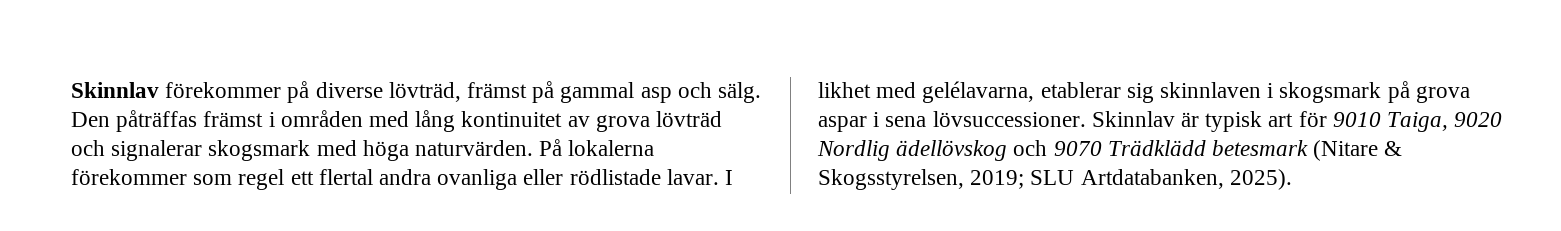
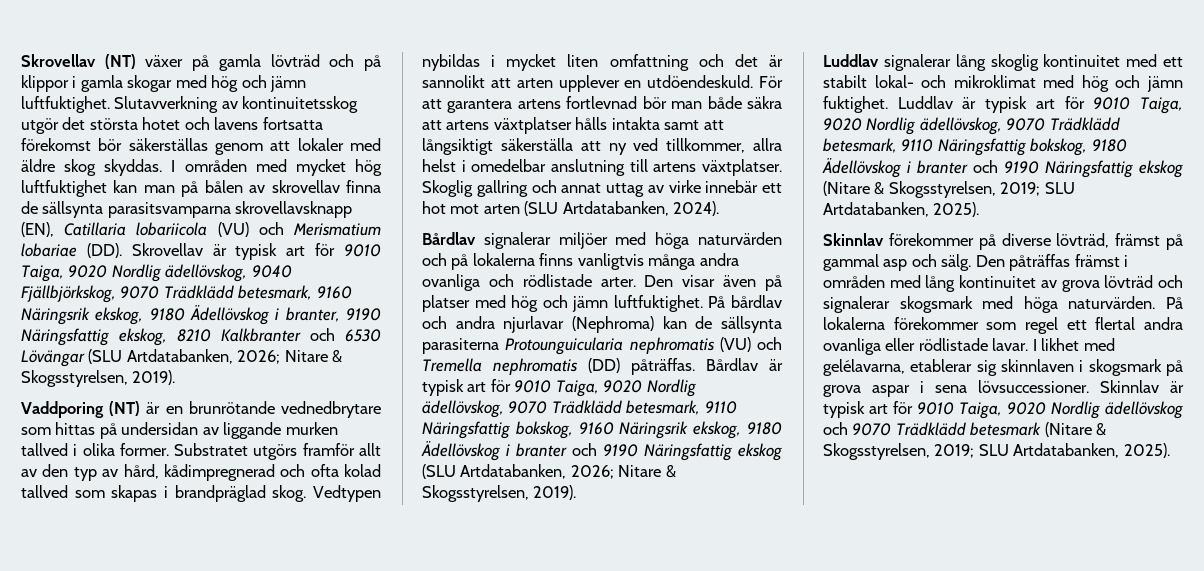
(71, 90) none -> [21,54,382,71] [21,75,307,92] [21,96,359,113] [21,117,323,134] [21,138,381,155] [21,159,382,176] [21,180,381,197] [21,201,353,218] [21,222,382,237] [21,243,381,260] [21,264,292,282] [21,285,352,303] [21,305,381,325] [21,328,381,346] [21,349,343,367] [21,370,176,387] [21,401,382,418] [21,422,338,439] [21,443,381,460] [21,464,381,481] [21,485,381,502] [422,54,783,71] [422,75,783,92] [422,96,782,113] [422,117,724,134] [422,138,782,155] [422,159,782,176] [422,180,782,197] [422,201,720,216] [422,232,782,249] [422,253,739,270] [422,274,782,291] [422,295,782,312] [422,316,782,333] [422,337,782,355] [422,358,783,375] [422,379,696,397] [422,400,737,418] [422,421,782,439] [421,441,782,461] [422,464,676,479] [422,485,577,502] [823,54,1183,71] [823,75,1183,92] [823,96,1183,114] [823,117,1120,135] [823,138,1127,156] [822,158,1183,178] [823,181,1075,198] [823,202,980,217] Skrovellav (NT) växer på gamla lövträd och på klippor i gamla skogar med hög och jämn luftfuktighet. Slutavverkning av kontinuitetsskog utgör det största hotet och lavens fortsatta förekomst bör säkerställas genom att lokaler med äldre skog skyddas. I områden med mycket hög luftfuktighet kan man på bålen av skrovellav finna de sällsynta parasitsvamparna skrovellavsknapp (EN), Catillaria lobariicola (VU) och Merismatium lobariae (DD). Skrovellav är typisk art för 9010 Taiga, 9020 Nordlig ädellövskog, 9040 Fjällbjörkskog, 9070 Trädklädd betesmark, 9160 Näringsrik ekskog, 9180 Ädellövskog i branter, 9190 Näringsfattig ekskog, 8210 Kalkbranter och 6530 Lövängar (SLU Artdatabanken, 2026; Nitare & Skogsstyrelsen, 2019). // Vaddporing (NT) är en brunrötande vednedbrytare som hittas på undersidan av liggande murken tallved i olika former. Substratet utgörs framför allt av den typ av hård, kådimpregnerad och ofta kolad tallved som skapas i brandpräglad skog. Vedtypen nybildas i mycket liten omfattning och det är sannolikt att arten upplever en utdöendeskuld. För att garantera artens fortlevnad bör man både säkra att artens växtplatser hålls intakta samt att långsiktigt säkerställa att ny ved tillkommer, allra helst i omedelbar anslutning till artens växtplatser. Skoglig gallring och annat uttag av virke innebär ett hot mot arten (SLU Artdatabanken, 2024). // Bårdlav signalerar miljöer med höga naturvärden och på lokalerna finns vanligtvis många andra ovanliga och rödlistade arter. Den visar även på platser med hög och jämn luftfuktighet. På bårdlav och andra njurlavar (Nephroma) kan de sällsynta parasiterna Protounguicularia nephromatis (VU) och Tremella nephromatis (DD) påträffas. Bårdlav är typisk art för 9010 Taiga, 9020 Nordlig ädellövskog, 9070 Trädklädd betesmark, 9110 Näringsfattig bokskog, 9160 Näringsrik ekskog, 9180 Ädellövskog i branter och 9190 Näringsfattig ekskog (SLU Artdatabanken, 2026; Nitare & Skogsstyrelsen, 2019). // Luddlav signalerar lång skoglig kontinuitet med ett stabilt lokal- och mikroklimat med hög och jämn fuktighet. Luddlav är typisk art för 9010 Taiga, 9020 Nordlig ädellövskog, 9070 Trädklädd betesmark, 9110 Näringsfattig bokskog, 9180 Ädellövskog i branter och 9190 Näringsfattig ekskog (Nitare & Skogsstyrelsen, 2019; SLU Artdatabanken, 2025). //

